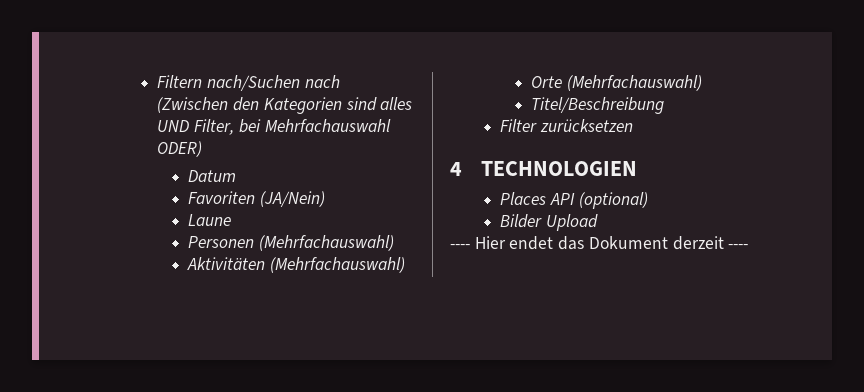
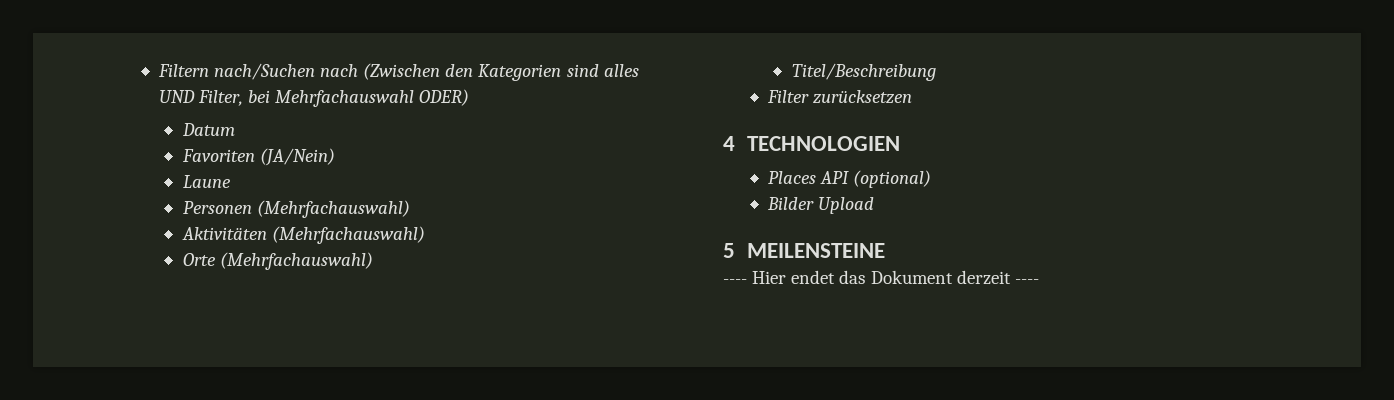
(599, 222) none -> [723,243,885,258] // 5 MEILENSTEINE

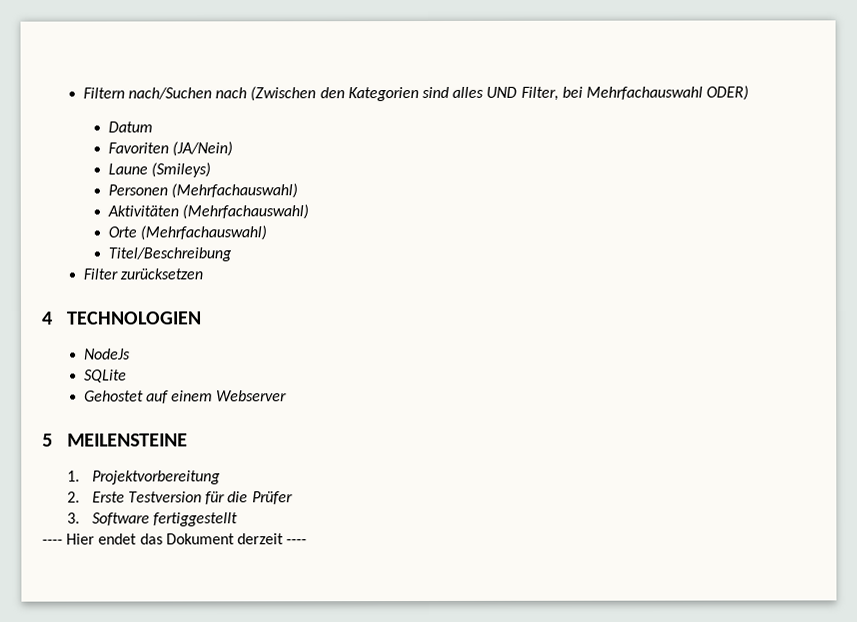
(231, 181) none -> [151,162,212,178] (Smileys)
[767,170,931,188] [766,197,874,214] [723,243,885,258] Places API (optional) // Bilder Upload // 5 MEILENSTEINE -> [83,348,131,360] [83,369,127,383] [83,390,288,404] [42,433,188,447] [66,470,221,485] [66,491,293,505] [66,512,238,527] NodeJs // SQLite // Gehostet auf einem Webserver // 5 MEILENSTEINE // 1. Projektvorbereitung // 2. Erste Testversion für die Prüfer // 3. Software fertiggestellt

